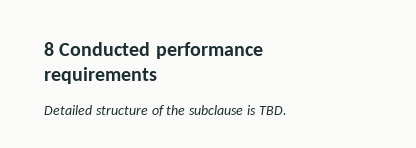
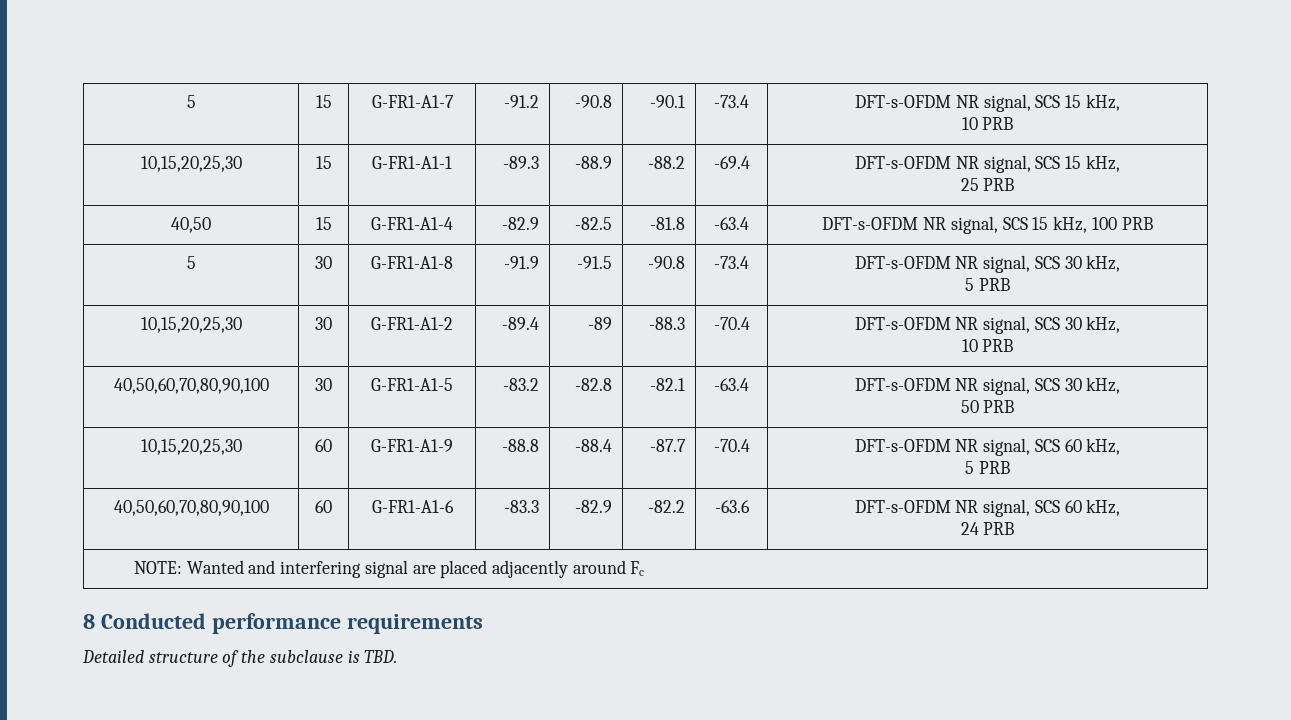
(44, 49) none -> [186,95,196,108] [315,95,332,108] [371,95,454,108] [503,95,539,108] [574,95,612,108] [649,95,685,108] [714,95,749,108] [855,94,1120,112] [961,117,1014,130] [140,156,242,172] [315,156,332,169] [372,156,452,169] [502,156,539,169] [574,156,612,169] [647,156,685,169] [713,156,750,169] [855,155,1120,173] [960,178,1015,191] [171,217,211,233] [315,217,332,230] [371,217,453,230] [501,217,539,230] [574,217,612,230] [649,217,685,230] [714,217,749,230] [822,216,1153,234] [186,256,196,269] [315,256,332,269] [371,256,453,269] [503,256,539,269] [576,256,612,269] [647,256,685,269] [714,256,749,269] [854,255,1121,273] [965,278,1010,291] [140,317,242,333] [315,317,332,330] [371,317,453,330] [501,317,539,330] [587,317,612,330] [648,317,685,330] [713,317,750,330] [854,316,1121,334] [961,339,1014,352] [113,378,269,394] [315,378,332,391] [371,378,453,391] [502,378,539,391] [574,378,612,391] [649,378,685,391] [714,378,749,391] [854,377,1121,395] [960,400,1015,413] [140,439,242,455] [315,439,332,452] [371,439,453,452] [501,439,539,452] [574,439,612,452] [649,439,686,452] [713,439,750,452] [854,438,1121,456] [965,461,1010,474] [113,500,269,516] [315,500,332,513] [371,500,454,513] [503,500,539,513] [574,500,612,513] [647,500,685,513] [714,500,750,513] [854,499,1121,517] [960,522,1015,535] [133,560,645,578] 5 | 15 | G-FR1-A1-7 | -91.2 | -90.8 | -90.1 | -73.4 | DFT-s-OFDM NR signal, SCS 15 kHz, // 10 PRB // 10,15,20,25,30 | 15 | G-FR1-A1-1 | -89.3 | -88.9 | -88.2 | -69.4 | DFT-s-OFDM NR signal, SCS 15 kHz, // 25 PRB // 40,50 | 15 | G-FR1-A1-4 | -82.9 | -82.5 | -81.8 | -63.4 | DFT-s-OFDM NR signal, SCS 15 kHz, 100 PRB // 5 | 30 | G-FR1-A1-8 | -91.9 | -91.5 | -90.8 | -73.4 | DFT-s-OFDM NR signal, SCS 30 kHz, // 5 PRB // 10,15,20,25,30 | 30 | G-FR1-A1-2 | -89.4 | -89 | -88.3 | -70.4 | DFT-s-OFDM NR signal, SCS 30 kHz, // 10 PRB // 40,50,60,70,80,90,100 | 30 | G-FR1-A1-5 | -83.2 | -82.8 | -82.1 | -63.4 | DFT-s-OFDM NR signal, SCS 30 kHz, // 50 PRB // 10,15,20,25,30 | 60 | G-FR1-A1-9 | -88.8 | -88.4 | -87.7 | -70.4 | DFT-s-OFDM NR signal, SCS 60 kHz, // 5 PRB // 40,50,60,70,80,90,100 | 60 | G-FR1-A1-6 | -83.3 | -82.9 | -82.2 | -63.6 | DFT-s-OFDM NR signal, SCS 60 kHz, // 24 PRB // NOTE: Wanted and interfering signal are placed adjacently around Fc //

